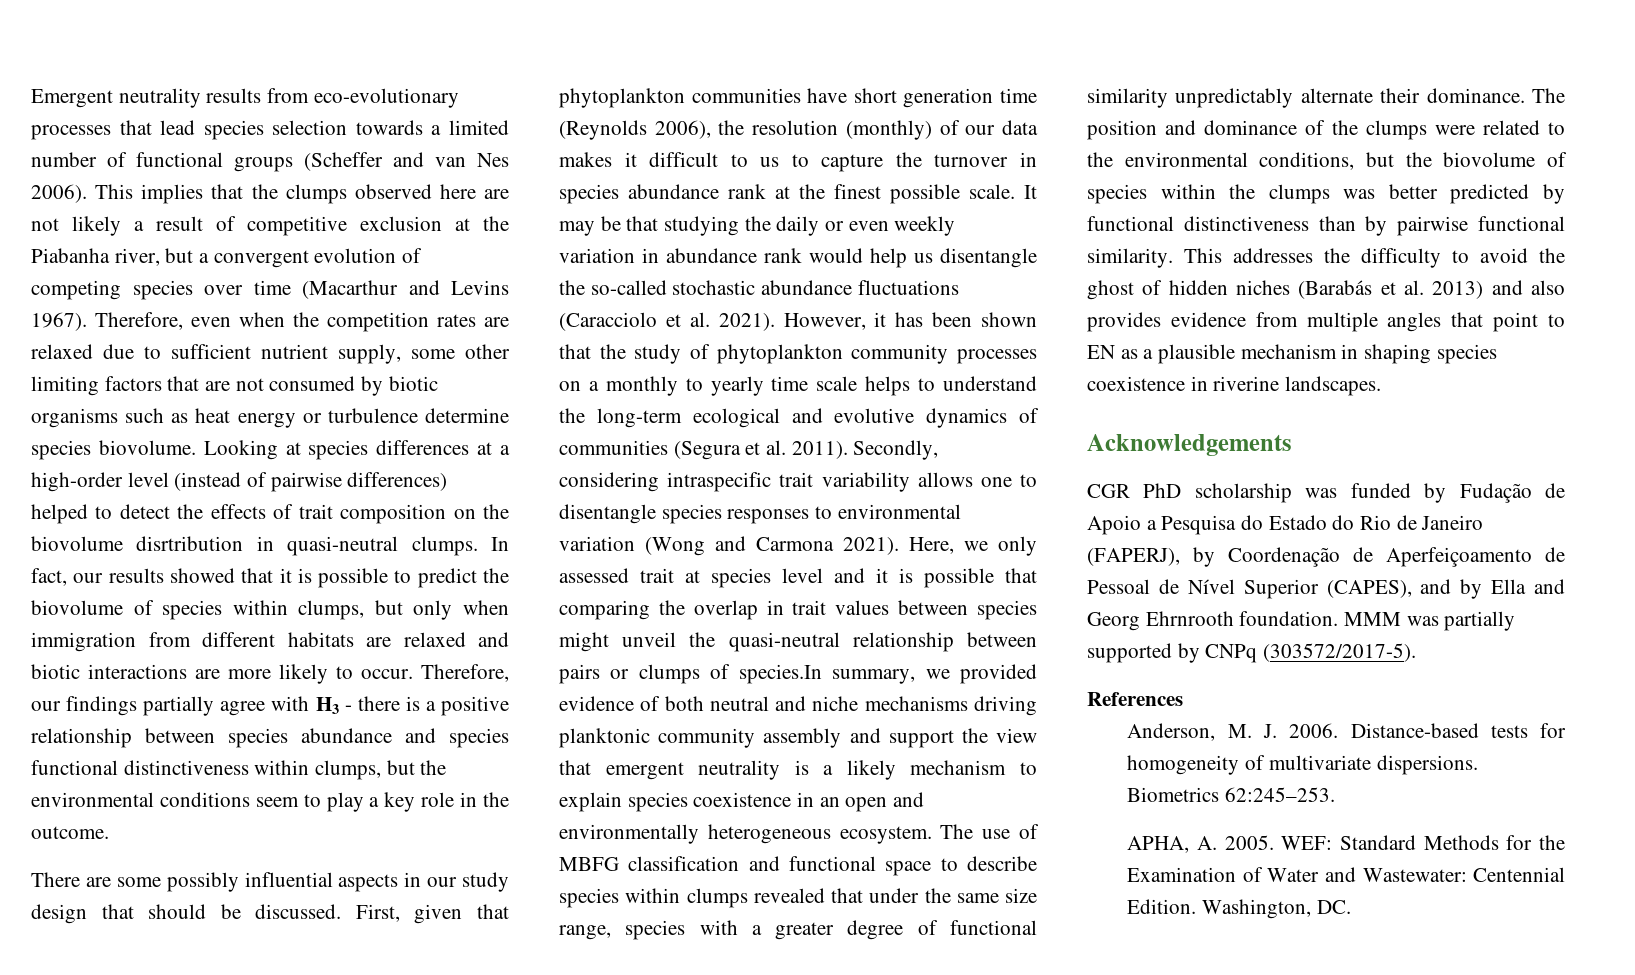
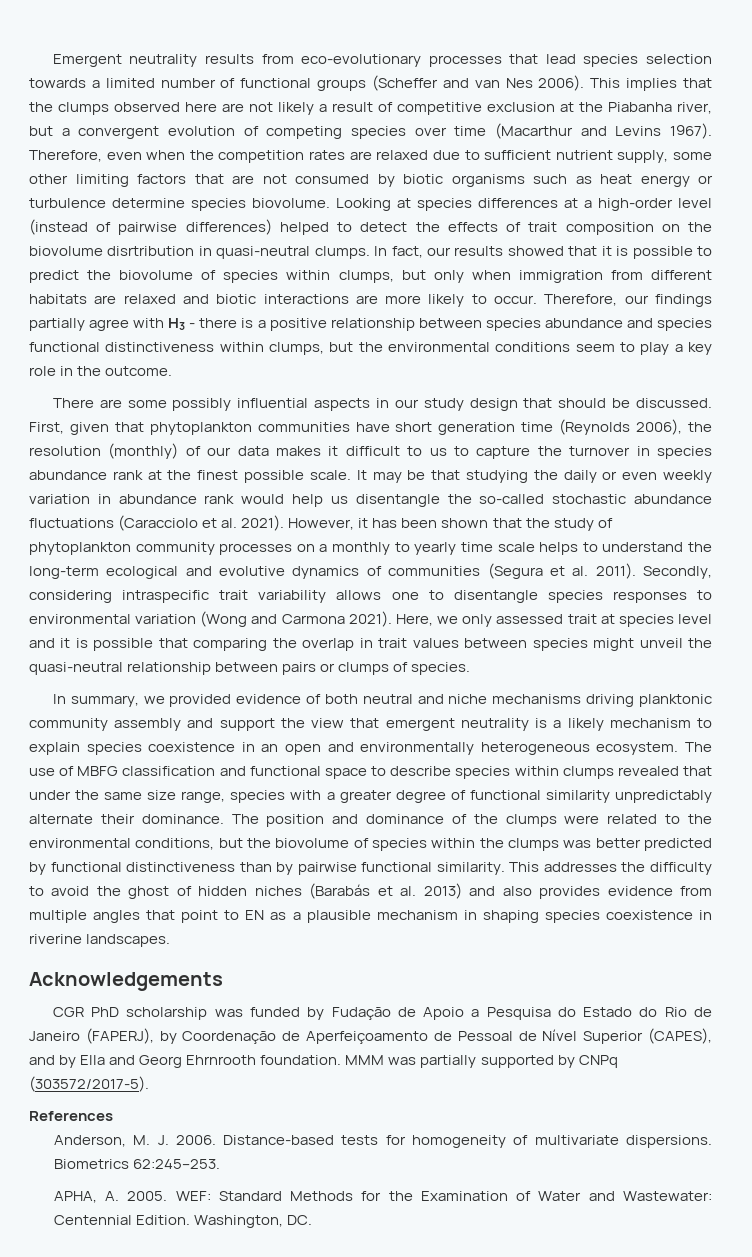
[738,664,822,684] species.In -> [411,662,471,675] [52,694,66,704] species. // In

